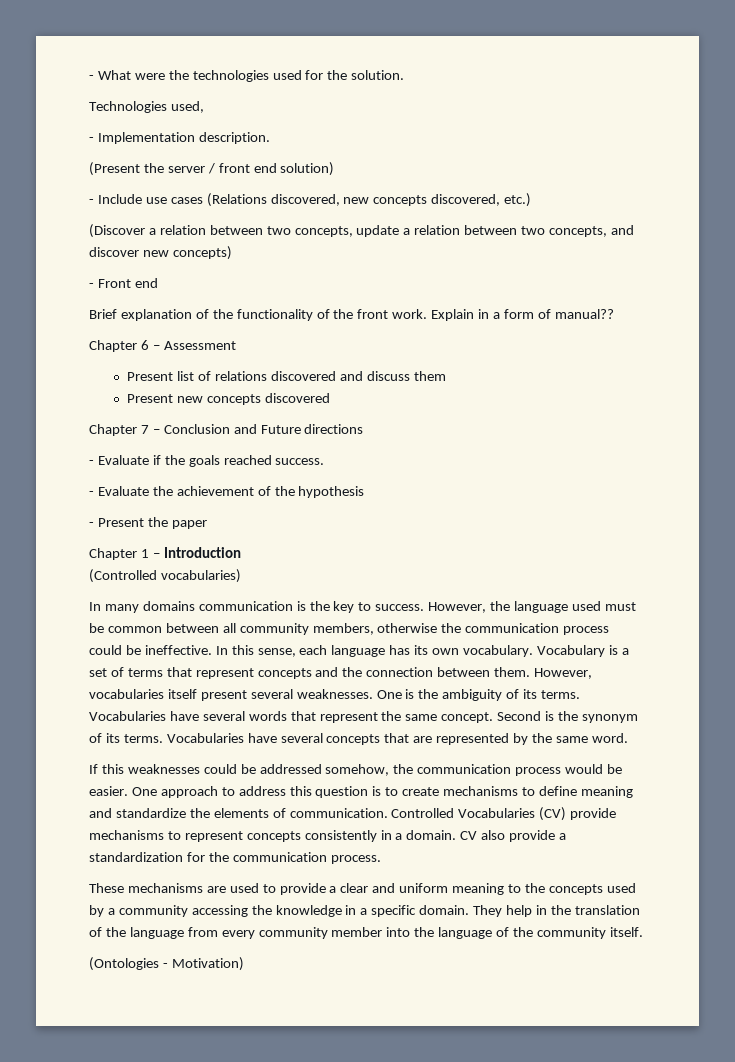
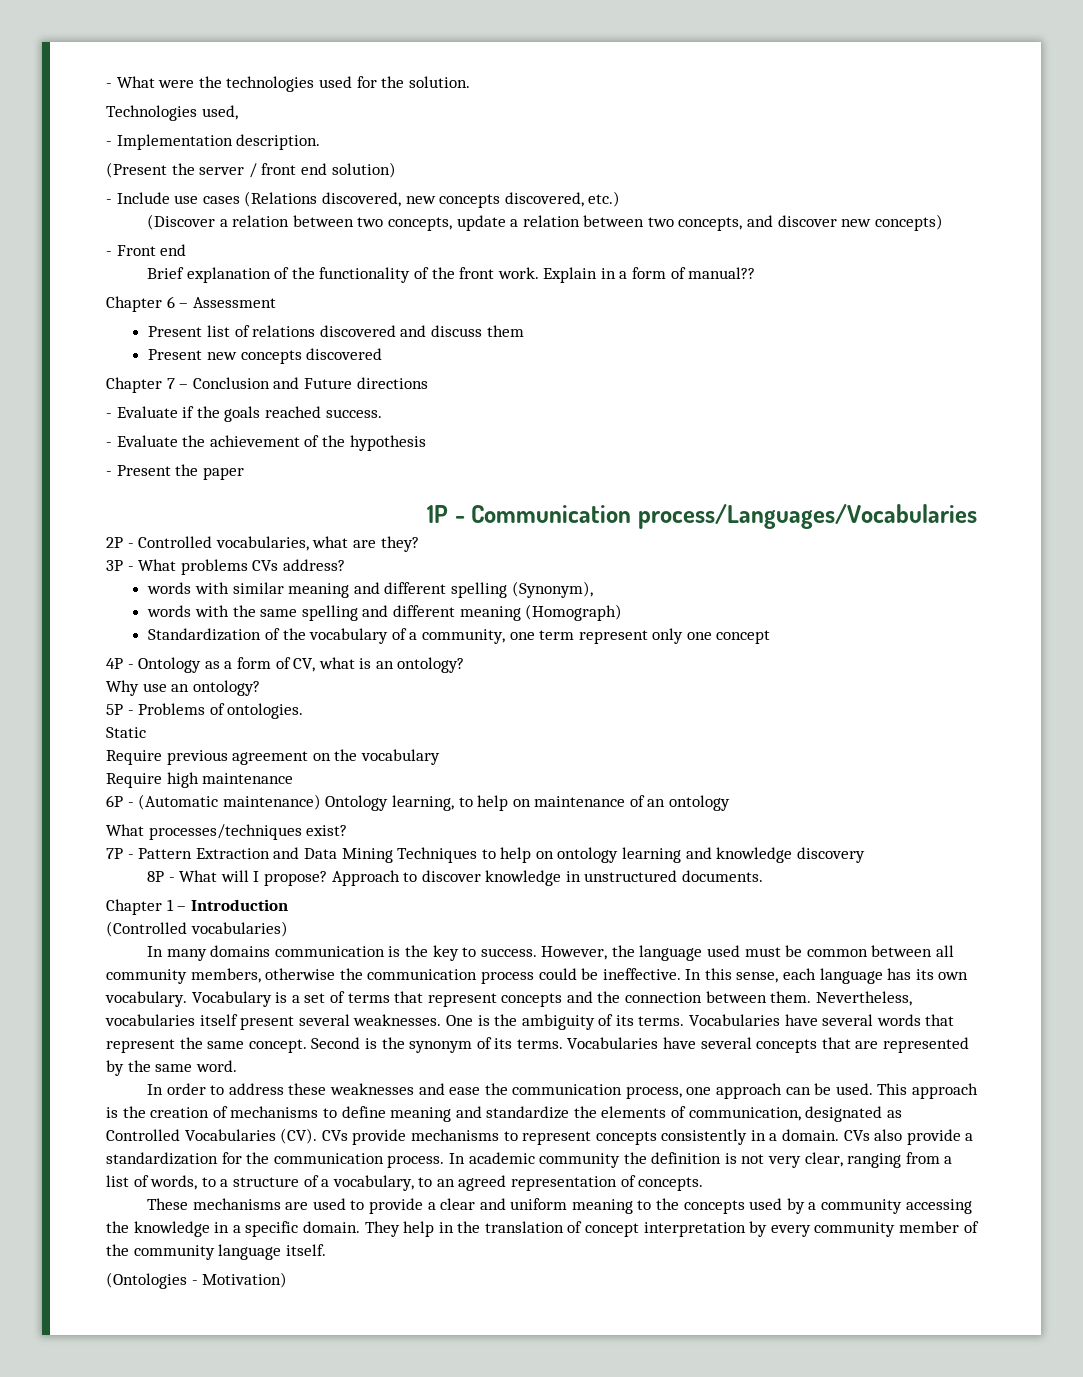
(207, 524) none -> [427,504,978,529] [106,536,419,552] [106,559,345,575] [147,581,593,598] [147,604,623,621] [148,628,771,644] [106,657,465,673] [106,680,260,696] [106,703,304,719] [106,727,146,738] [106,749,440,765] [106,772,294,788] [106,794,731,811] [106,824,348,840] [106,847,865,863] [146,870,764,886] // 1P - Communication process/Languages/Vocabularies // 2P - Controlled vocabularies, what are they? // 3P - What problems CVs address? // words with similar meaning and different spelling (Synonym), // words with the same spelling and different meaning (Homograph) // Standardization of the vocabulary of a community, one term represent only one concept // 4P - Ontology as a form of CV, what is an ontology? // Why use an ontology? // 5P - Problems of ontologies. // Static // Require previous agreement on the vocabulary // Require high maintenance // 6P - (Automatic maintenance) Ontology learning, to help on maintenance of an ontology // What processes/techniques exist? // 7P - Pattern Extraction and Data Mining Techniques to help on ontology learning and knowledge discovery // 8P - What will I propose? Approach to discover knowledge in unstructured documents.
[534,668,593,679] However, -> [815,991,912,1006] Nevertheless,
[89,764,623,776] [89,786,440,798] If this weaknesses could be addressed somehow, the communication process would be easier. One approach to address this question is to create -> [146,1083,978,1099] [106,1106,228,1118] In order to address these weaknesses and ease the communication process, one approach can be used. This approach is the creation of
[289,807,567,821] communication. Controlled Vocabularies (CV) -> [688,1106,902,1122] [106,1128,348,1144] communication, designated as Controlled Vocabularies (CV). CVs
[460,831,478,840] CV -> [843,1130,870,1141] CVs
(381, 859) none -> [448,1152,953,1168] [106,1175,704,1191] In academic community the definition is not very clear, ranging from a list of words, to a structure of a vocabulary, to an agreed representation of concepts.
[105,927,493,939] the language from every community member into the language -> [585,1221,960,1237] concept interpretation by every community member
(606, 933) none -> [218,1244,282,1260] language

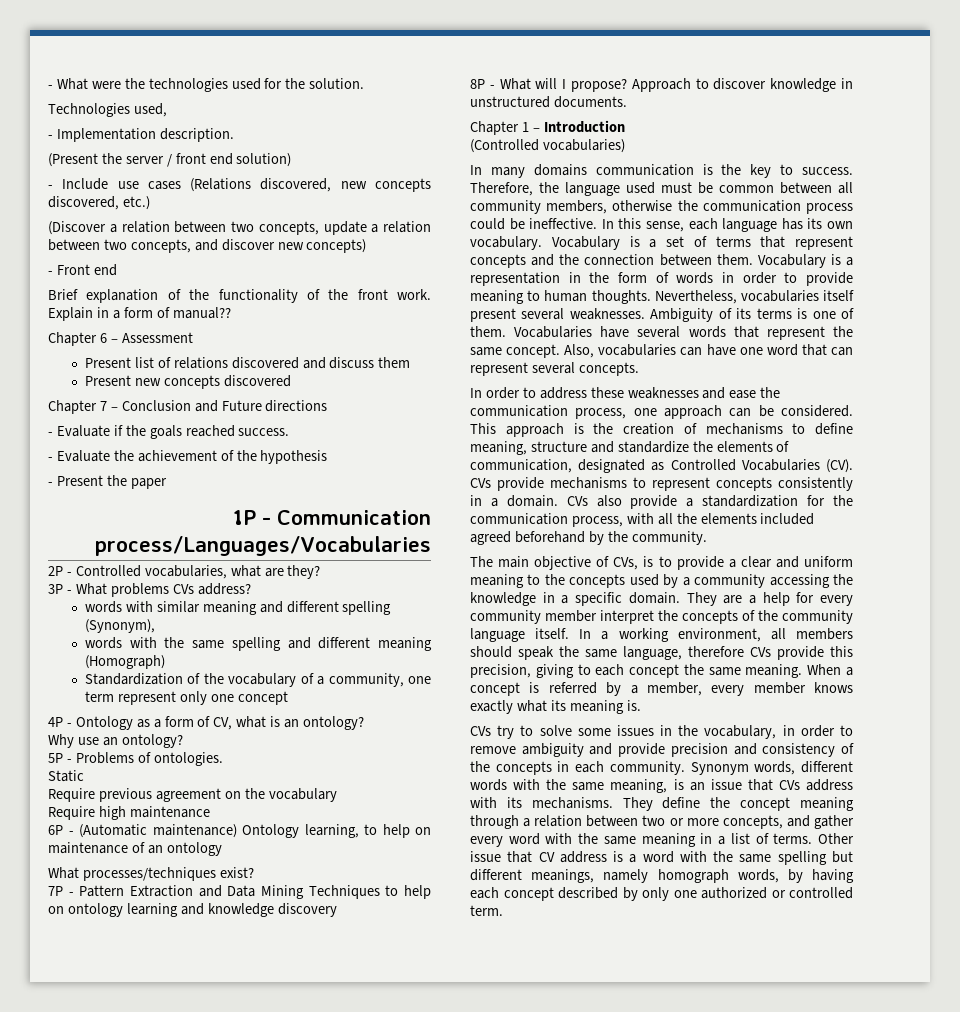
[541,946,608,960] However, -> [470,182,533,196] Therefore,
(812, 997) none -> [757,254,853,268] [470,272,853,286] [470,290,651,304] Vocabulary is a representation in the form of words in order to provide meaning to human thoughts.
[445,1014,685,1030] One is the ambiguity of its terms. -> [650,308,854,322] [470,326,506,337] Ambiguity of its terms is one of them.
[311,1037,970,1053] [106,1060,237,1076] Second is the synonym of its terms. Vocabularies have several concepts that are represented by the same word. -> [564,344,853,358] [470,362,639,376] Also, vocabularies can have one word that can represent several concepts.
[835,1083,873,1095] used. -> [781,405,853,417] considered.
[390,1107,452,1122] meaning -> [470,441,587,455] meaning, structure
[387,1152,953,1168] [106,1175,704,1191] [146,1198,346,1210] process. In academic community the definition is not very clear, ranging from a list of words, to a structure of a vocabulary, to an agreed representation of concepts. // These mechanisms are used -> [571,513,815,527] [470,531,707,545] [470,556,654,570] process, with all the elements included agreed beforehand by the community. // The main objective of CVs, is
[403,1221,960,1237] help in the translation of concept interpretation by every community member -> [723,592,853,606] [470,610,738,624] are a help for every community member interpret the concepts
[106,1272,288,1289] // (Ontologies - Motivation) -> [579,628,853,642] [470,646,853,660] [470,664,853,678] [470,682,853,696] [470,700,641,714] [470,725,853,739] [470,743,854,757] [470,761,853,775] [470,779,853,793] [470,797,855,811] [470,815,854,829] [470,833,854,847] [470,851,853,865] [470,869,854,883] [470,887,853,901] [470,905,503,916] In a working environment, all members should speak the same language, therefore CVs provide this precision, giving to each concept the same meaning. When a concept is referred by a member, every member knows exactly what its meaning is. // CVs try to solve some issues in the vocabulary, in order to remove ambiguity and provide precision and consistency of the concepts in each community. Synonym words, different words with the same meaning, is an issue that CVs address with its mechanisms. They define the concept meaning through a relation between two or more concepts, and gather every word with the same meaning in a list of terms. Other issue that CV address is a word with the same spelling but different meanings, namely homograph words, by having each concept described by only one authorized or controlled term.

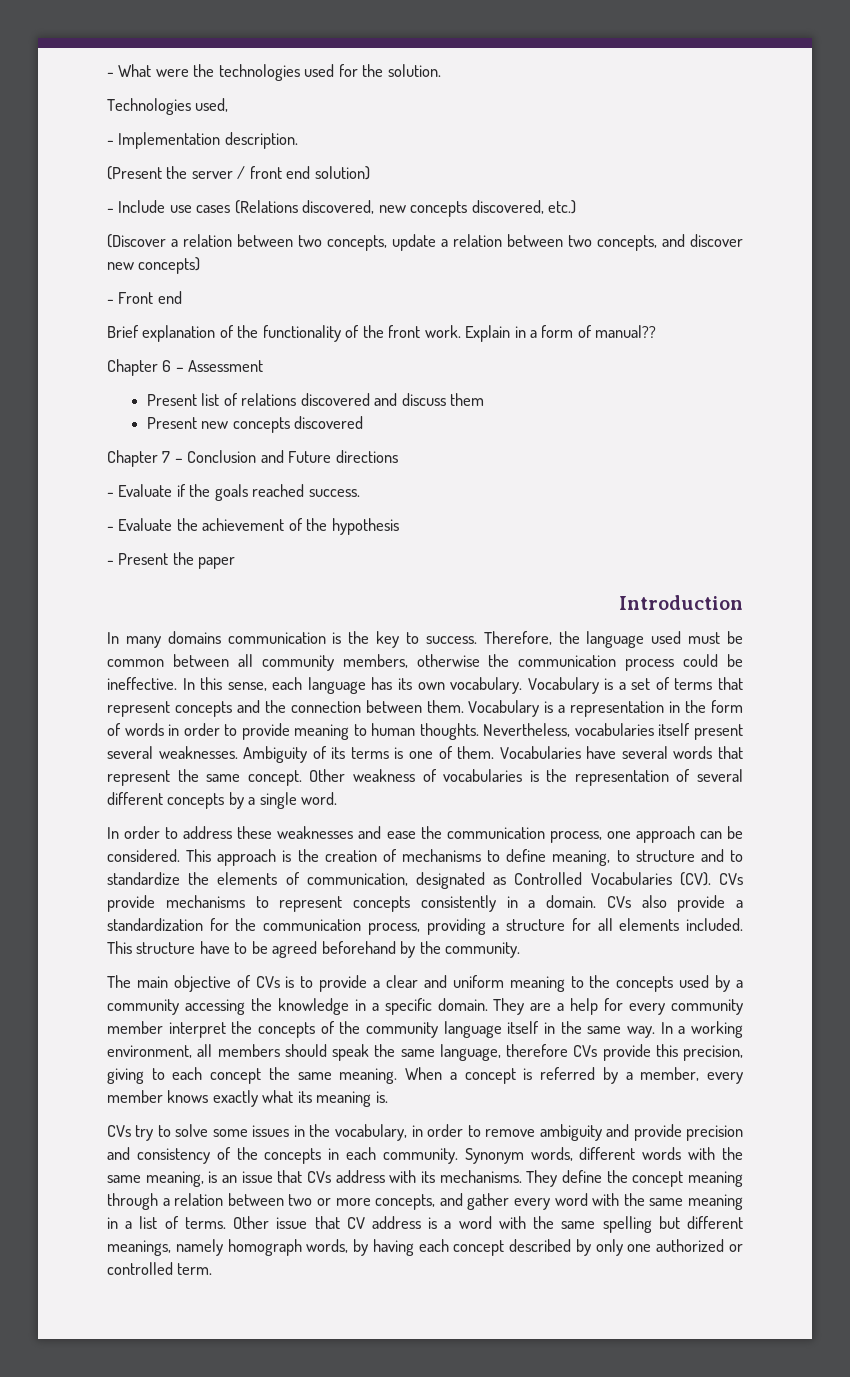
[233,510,431,525] [95,536,432,556] [48,565,321,579] [48,583,251,597] [84,601,392,615] [84,619,155,633] [84,637,432,651] [84,655,165,669] [84,673,431,687] [84,691,288,705] [48,716,365,730] [48,734,183,748] [48,752,223,766] [48,770,84,782] [48,788,337,802] [48,806,210,820] [48,824,431,838] [48,842,222,856] [48,867,254,881] [48,885,431,899] [48,903,337,917] [470,78,853,92] [470,96,627,108] [470,121,540,135] 1P - Communication process/Languages/Vocabularies // 2P - Controlled vocabularies, what are they? // 3P - What problems CVs address? // words with similar meaning and different spelling (Synonym), // words with the same spelling and different meaning (Homograph) // Standardization of the vocabulary of a community, one term represent only one concept // 4P - Ontology as a form of CV, what is an ontology? // Why use an ontology? // 5P - Problems of ontologies. // Static // Require previous agreement on the vocabulary // Require high maintenance // 6P - (Automatic maintenance) Ontology learning, to help on maintenance of an ontology // What processes/techniques exist? // 7P - Pattern Extraction and Data Mining Techniques to help on ontology learning and knowledge discovery // 8P - What will I propose? Approach to discover knowledge in unstructured documents. // Chapter 1 – -> (236, 563) none
[470,139,625,153] // (Controlled vocabularies) -> (743, 602) none
[564,344,853,358] [470,362,639,376] Also, vocabularies can have one word that can represent several concepts. -> [309,769,743,786] [107,792,338,809] Other weakness of vocabularies is the representation of several different concepts by a single word.
(527, 448) none -> [616,850,630,862] to
(614, 447) none -> [730,850,743,862] to
[626,513,815,525] with all the elements included -> [426,918,744,935] [107,941,268,954] providing a structure for all elements included. This structure have to be
[613,557,639,570] CVs, -> [255,976,280,988] CVs
[535,628,570,639] itself. -> [507,1021,656,1038] itself in the same way.

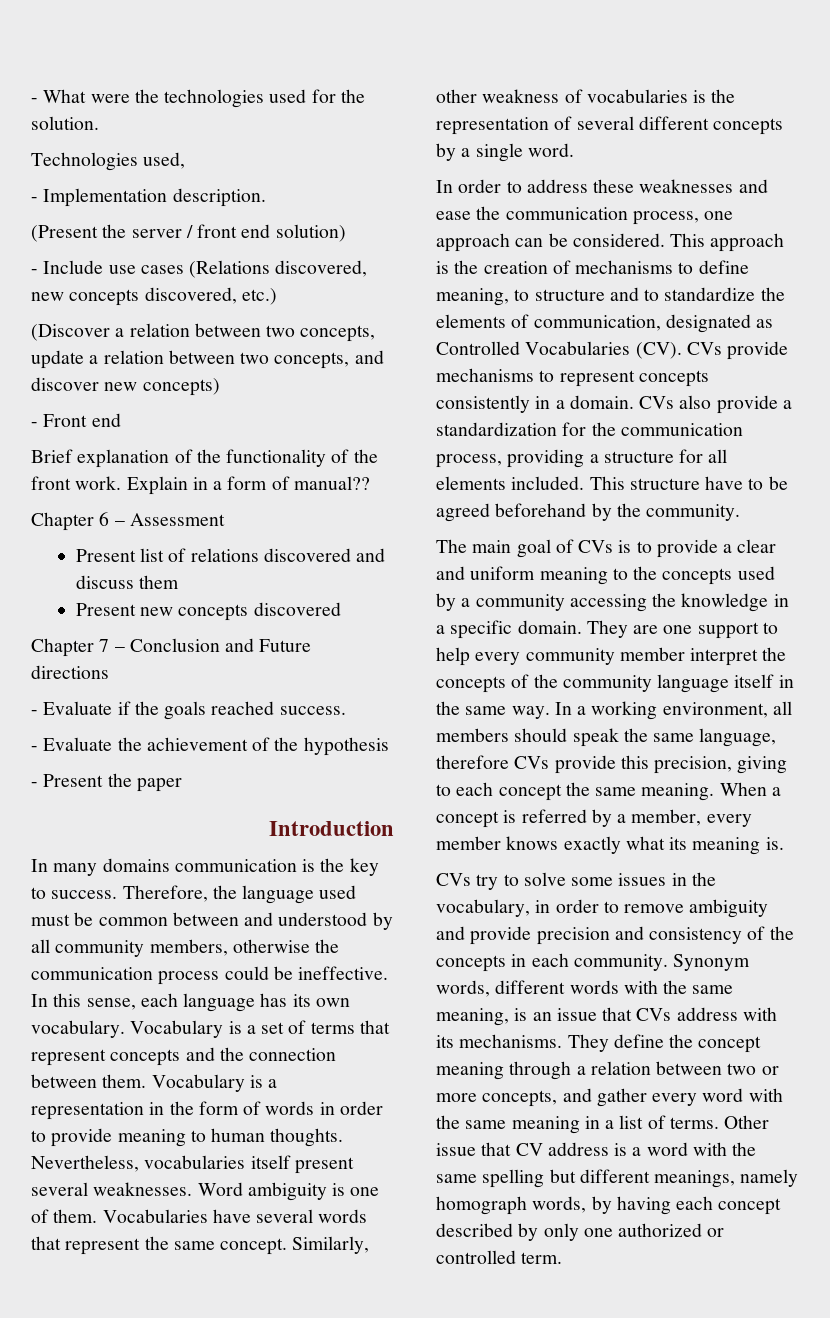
(229, 660) none -> [244,912,393,930] and understood by
[243,746,389,763] Ambiguity of its terms -> [197,1182,327,1201] Word ambiguity
[309,769,346,782] Other -> [292,1236,370,1254] [436,89,477,103] Similarly, other
[173,975,231,992] objective -> [516,539,551,558] goal
[557,998,624,1015] a help for -> [663,622,778,639] [436,647,470,666] one support to help

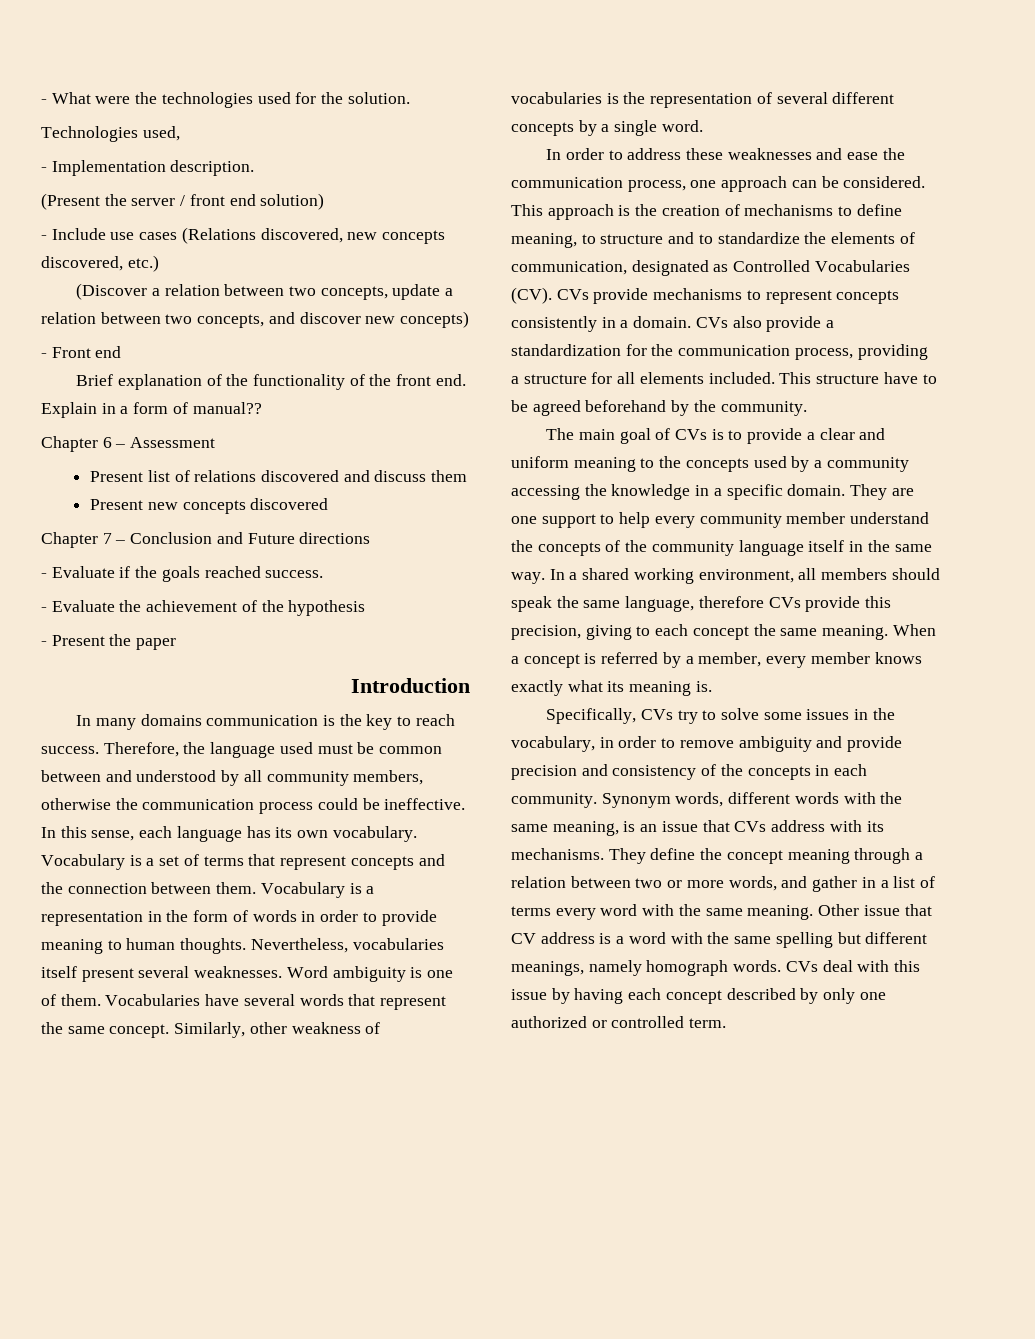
[75,476,122,490] work. -> [435,374,466,386] end.
(46, 893) none -> [415,714,455,726] reach
[690,648,759,666] interpret -> [850,512,930,524] understand
(587, 710) none -> [582,568,630,580] shared
(784, 843) none -> [546,708,637,724] Specifically,
[482,1090,558,1107] concepts, -> [728,876,777,891] words,
(647, 1097) none -> [861,876,935,888] [511,906,551,916] in a list of terms
[511,1115,719,1134] meaning in a list of terms. -> [747,905,814,920] meaning.
[532,1196,587,1213] words, -> [733,960,921,972] [511,989,547,1000] words. CVs deal with this issue

